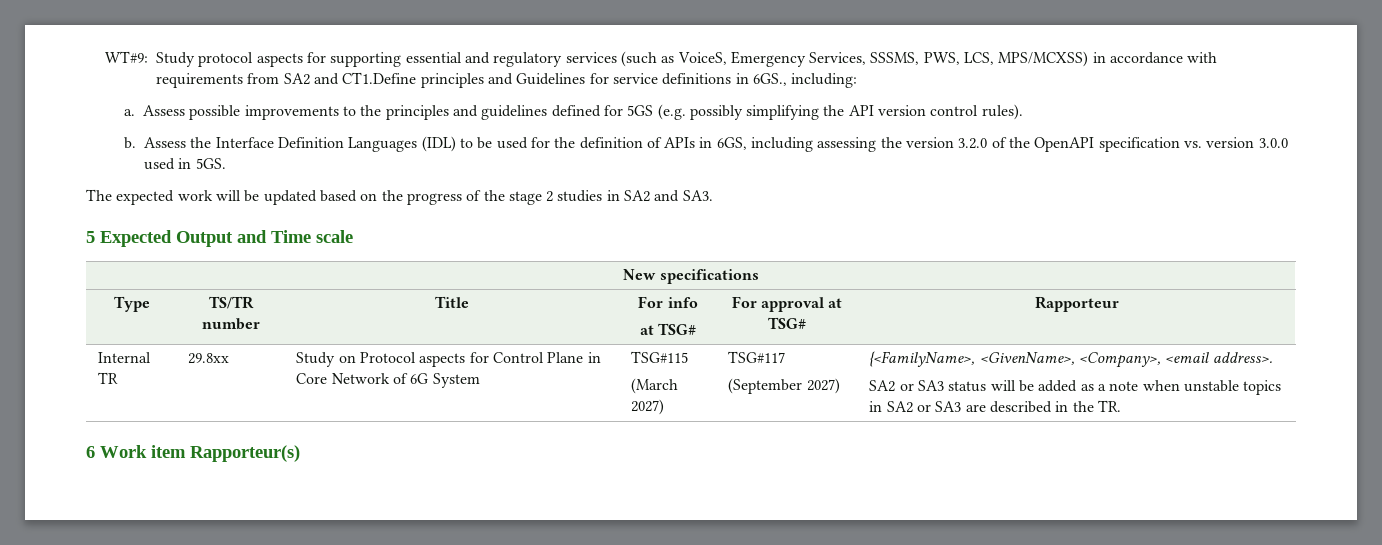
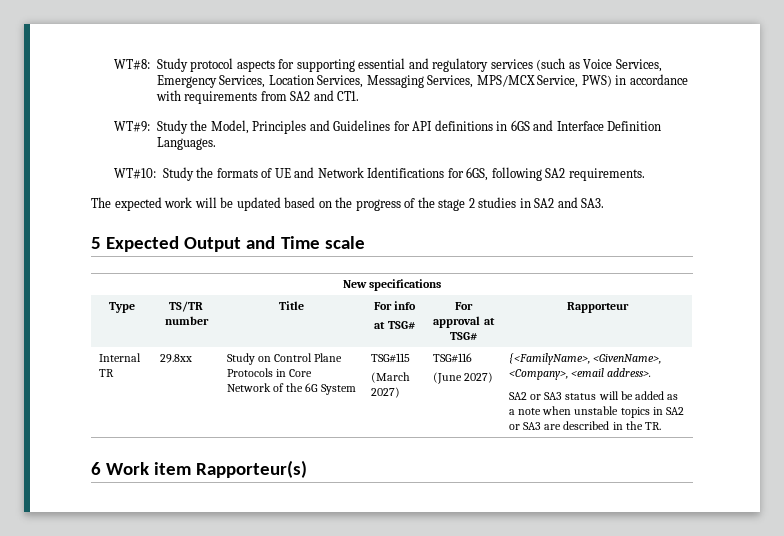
[104,51,148,63] WT#9: -> [114,59,151,70] WT#8:
[677,51,1089,67] VoiceS, Emergency Services, SSSMS, PWS, LCS, MPS/MCXSS) -> [583,59,662,72] [156,75,612,88] Voice Services, Emergency Services, Location Services, Messaging Services, MPS/MCX Service, PWS)
[342,72,484,88] CT1.Define principles -> [337,91,360,101] [114,120,307,134] CT1. // WT#9: Study the Model, Principles
[612,73,658,84] service -> [412,121,433,131] API
[752,73,858,88] [123,104,1023,120] [123,136,1288,152] [143,158,226,170] 6GS., including: // a. Assess possible improvements to the principles and guidelines defined for 5GS (e.g. possibly simplifying the API version control rules). // b. Assess the Interface Definition Languages (IDL) to be used for the definition of APIs in 6GS, including assessing the version 3.2.0 of the OpenAPI specification vs. version 3.0.0 used in 5GS. -> [510,120,662,131] [156,137,216,150] [114,167,645,181] 6GS and Interface Definition Languages. // WT#10: Study the formats of UE and Network Identifications for 6GS, following SA2 requirements.
[360,352,489,367] Protocol aspects for -> (272, 359) none
(584, 357) none -> [227,368,274,377] Protocols
(409, 378) none -> [286,383,304,392] the
[728,351,786,363] [728,378,803,394] TSG#117 // (September -> [433,353,473,363] [433,372,463,384] TSG#116 // (June

